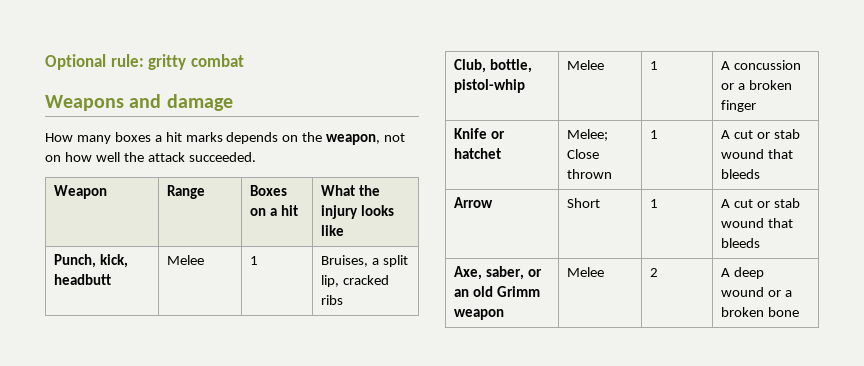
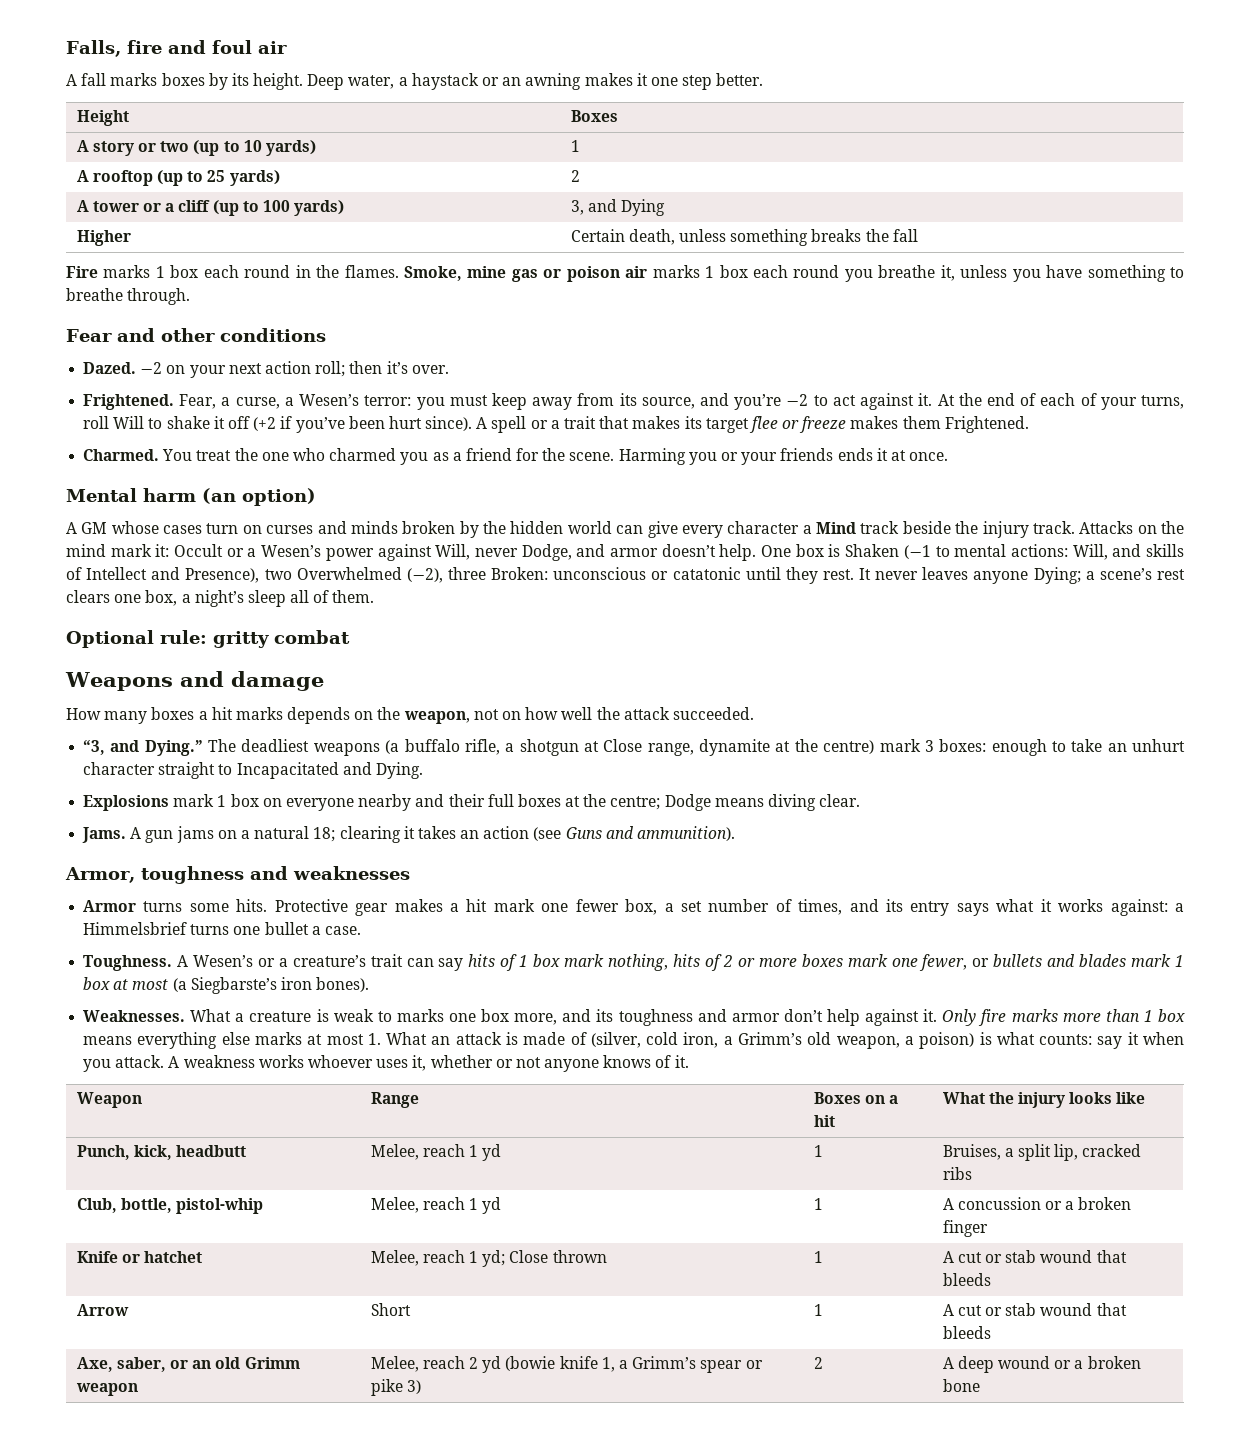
(45, 62) none -> [66,40,287,57] [66,73,764,90] [76,110,129,126] [570,110,618,122] [76,140,316,156] [570,140,580,152] [76,170,280,186] [570,170,580,182] [76,200,345,216] [570,199,666,216] [76,230,131,246] [570,229,918,246] [66,265,1184,282] [66,288,191,305] [66,328,326,342] [83,361,449,378] [83,393,1184,410] [83,416,1029,433] [83,448,949,465] [66,488,316,506] [66,521,1184,538] [66,544,1185,561] [66,567,1185,584] [66,590,375,607] Falls, fire and foul air // A fall marks boxes by its height. Deep water, a haystack or an awning makes it one step better. // Height | Boxes // A story or two (up to 10 yards) | 1 // A rooftop (up to 25 yards) | 2 // A tower or a cliff (up to 100 yards) | 3, and Dying // Higher | Certain death, unless something breaks the fall // Fire marks 1 box each round in the flames. Smoke, mine gas or poison air marks 1 box each round you breathe it, unless you have something to breathe through. // Fear and other conditions // Dazed. −2 on your next action roll; then it’s over. // Frightened. Fear, a curse, a Wesen’s terror: you must keep away from its source, and you’re −2 to act against it. At the end of each of your turns, roll Will to shake it off (+2 if you’ve been hurt since). A spell or a trait that makes its target flee or freeze makes them Frightened. // Charmed. You treat the one who charmed you as a friend for the scene. Harming you or your friends ends it at once. // Mental harm (an option) // A GM whose cases turn on curses and minds broken by the hidden world can give every character a Mind track beside the injury track. Attacks on the mind mark it: Occult or a Wesen’s power against Will, never Dodge, and armor doesn’t help. One box is Shaken (−1 to mental actions: Will, and skills of Intellect and Presence), two Overwhelmed (−2), three Broken: unconscious or catatonic until they rest. It never leaves anyone Dying; a scene’s rest clears one box, a night’s sleep all of them. //
(256, 157) none -> [83,739,1185,756] [83,762,423,779] [83,794,861,811] [82,826,736,843] [65,866,410,884] [83,899,1185,916] [83,922,361,935] [83,954,1185,971] [83,977,370,994] [83,1009,1186,1026] [83,1032,1185,1049] [83,1055,689,1072] // “3, and Dying.” The deadliest weapons (a buffalo rifle, a shotgun at Close range, dynamite at the centre) mark 3 boxes: enough to take an unhurt character straight to Incapacitated and Dying. // Explosions mark 1 box on everyone nearby and their full boxes at the centre; Dodge means diving clear. // Jams. A gun jams on a natural 18; clearing it takes an action (see Guns and ammunition). // Armor, toughness and weaknesses // Armor turns some hits. Protective gear makes a hit mark one fewer box, a set number of times, and its entry says what it works against: a Himmelsbrief turns one bullet a case. // Toughness. A Wesen’s or a creature’s trait can say hits of 1 box mark nothing, hits of 2 or more boxes mark one fewer, or bullets and blades mark 1 box at most (a Siegbarste’s iron bones). // Weaknesses. What a creature is weak to marks one box more, and its toughness and armor don’t help against it. Only fire marks more than 1 box means everything else marks at most 1. What an attack is made of (silver, cold iron, a Grimm’s old weapon, a poison) is what counts: say it when you attack. A weakness works whoever uses it, whether or not anyone knows of it.
[167,255,205,265] Melee -> [370,1144,502,1161] Melee, reach 1 yd
[567,60,605,70] Melee -> [370,1197,502,1214] Melee, reach 1 yd
[567,129,609,141] Melee; -> [370,1250,506,1267] Melee, reach 1 yd;
[567,267,605,277] Melee -> [370,1356,763,1373] [370,1379,421,1396] Melee, reach 2 yd (bowie knife 1, a Grimm’s spear or pike 3)

